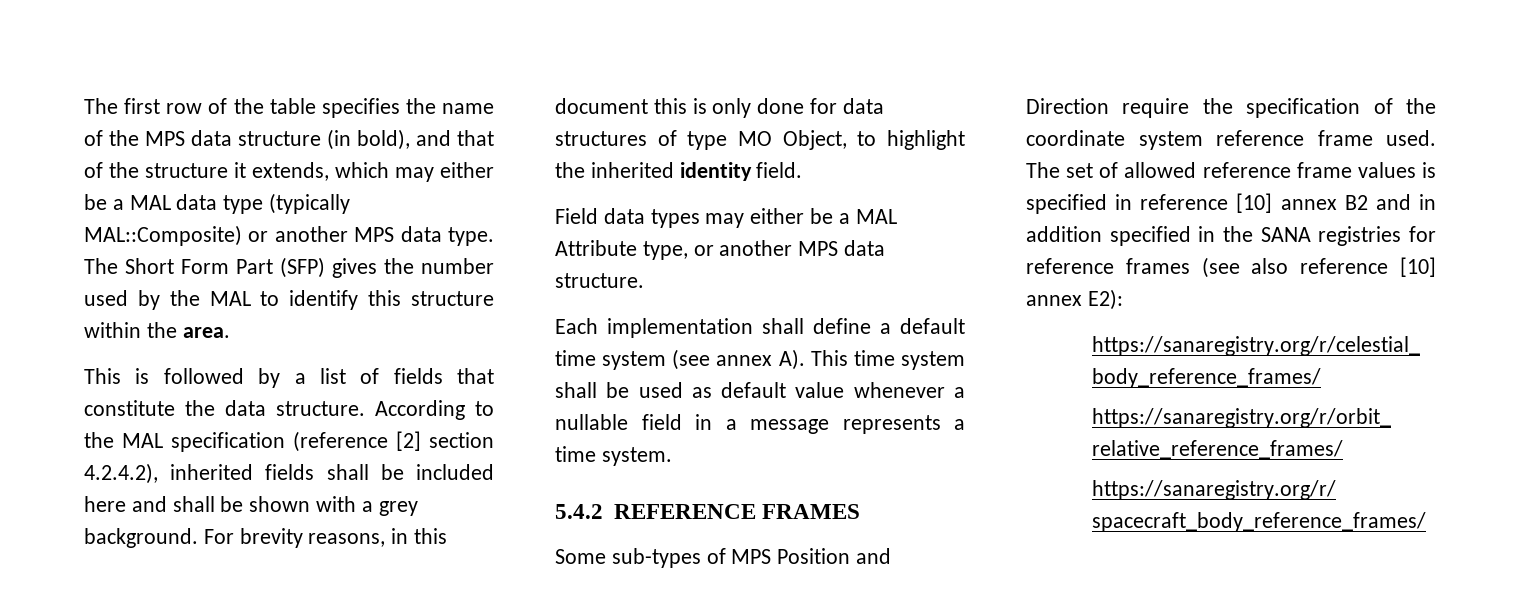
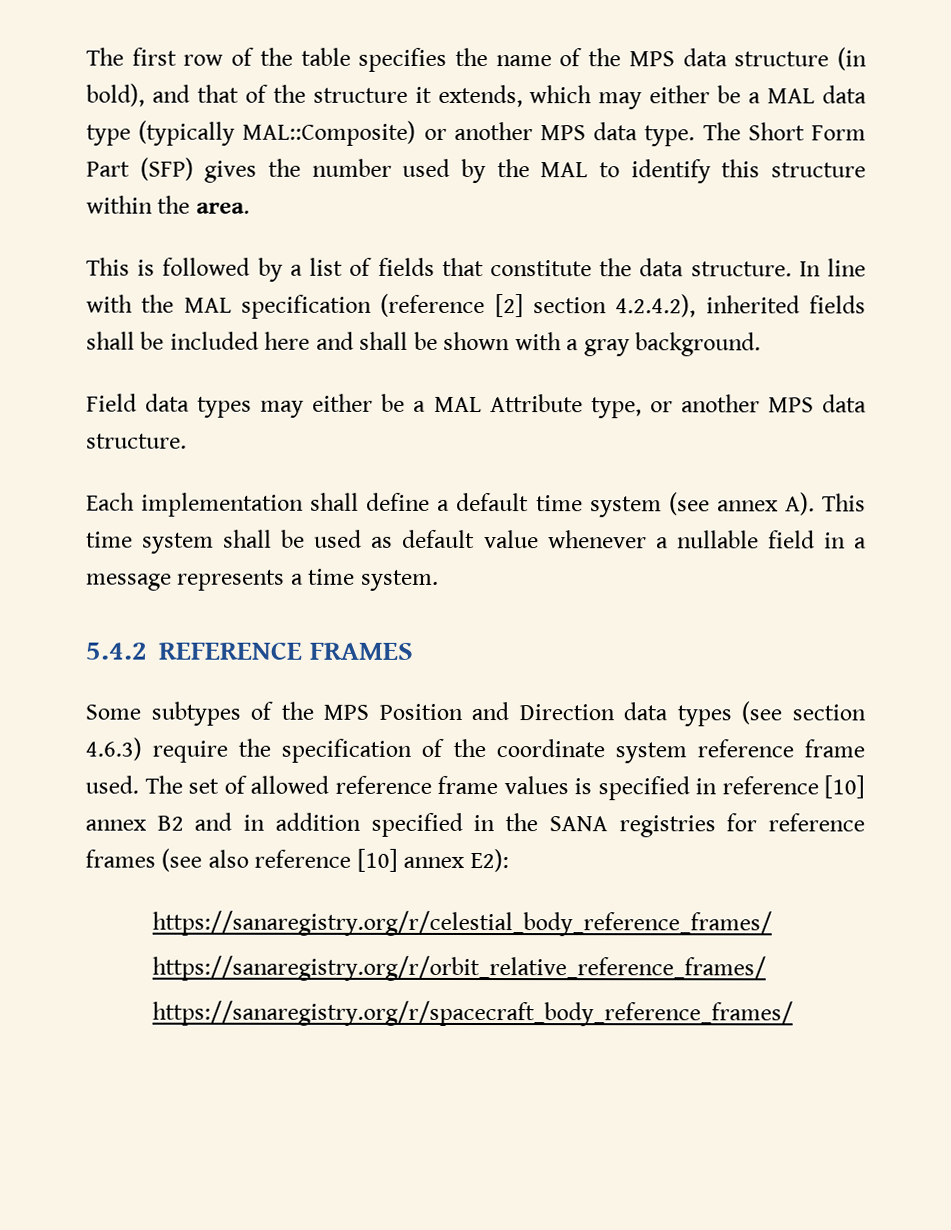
[375,400,494,420] According to -> [798,258,866,277] [86,294,133,313] In line with
[378,501,418,516] grey -> [583,339,630,357] gray
[203,528,448,548] [555,98,884,118] [555,130,965,150] [555,162,803,181] For brevity reasons, in this document this is only done for data structures of type MO Object, to highlight the inherited identity field. -> (762, 344) none
[611,548,726,568] sub-types of -> [150,701,314,726] subtypes of the
(1109, 106) none -> [623,701,866,727] [85,737,142,761] data types (see section 4.6.3)

